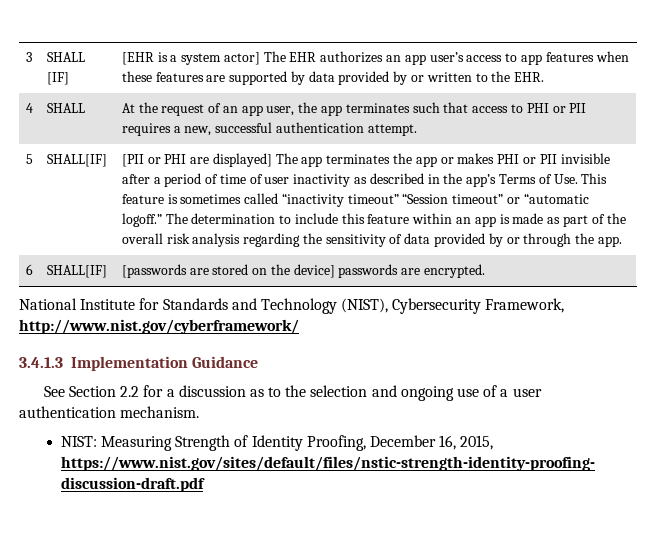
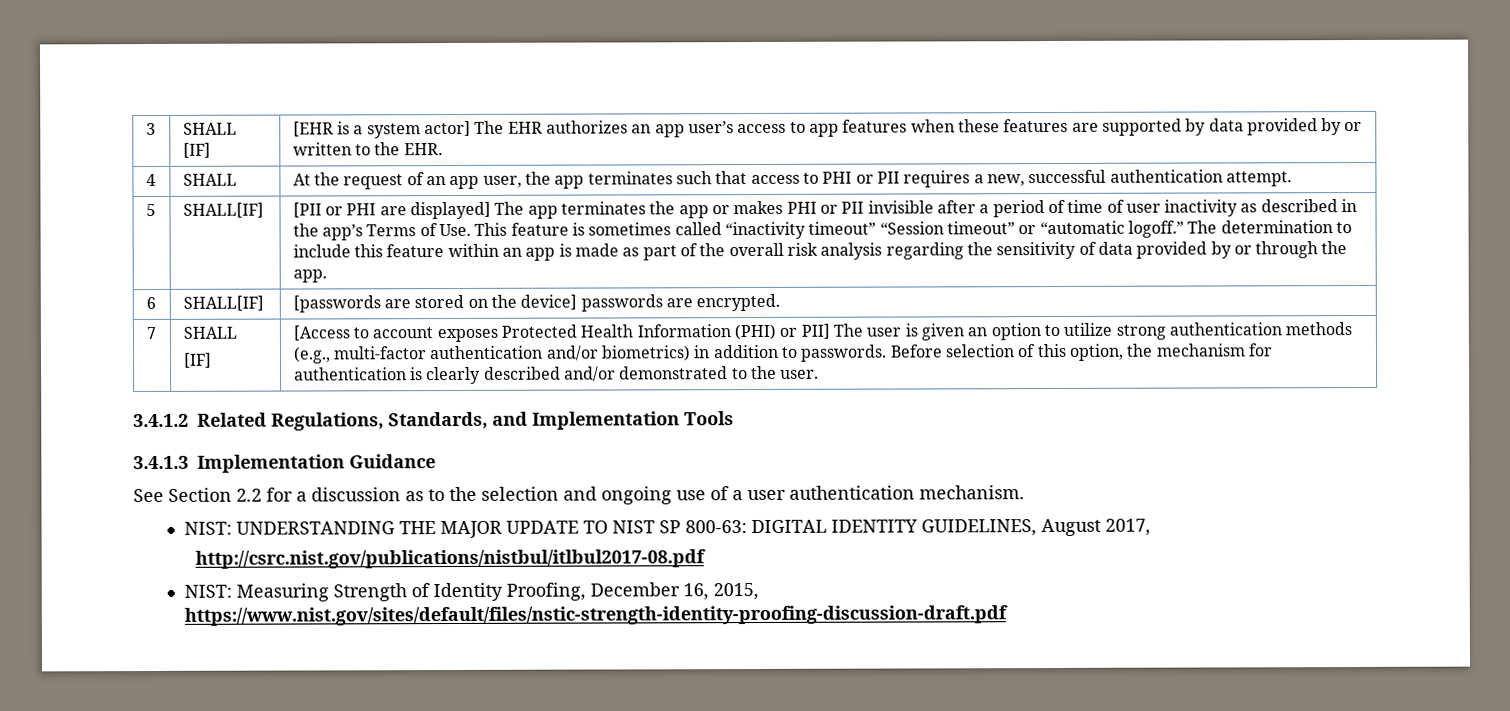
[19,298,565,314] [19,319,299,334] // National Institute for Standards and Technology (NIST), Cybersecurity Framework, http://www.nist.gov/cyberframework/ -> [145,326,156,340] [182,326,237,339] [182,352,212,368] [292,322,1353,343] [292,343,1273,364] [293,365,820,385] [133,411,734,431] // 7 | SHALL // [IF] | [Access to account exposes Protected Health Information (PHI) or PII] The user is given an option to utilize strong authentication methods (e.g., multi-factor authentication and/or biometrics) in addition to passwords. Before selection of this option, the mechanism for authentication is clearly described and/or demonstrated to the user. // 3.4.1.2 Related Regulations, Standards, and Implementation Tools
(200, 412) none -> [183,518,1151,539] [194,549,706,569] // NIST: UNDERSTANDING THE MAJOR UPDATE TO NIST SP 800-63: DIGITAL IDENTITY GUIDELINES, August 2017, // http://csrc.nist.gov/publications/nistbul/itlbul2017-08.pdf

